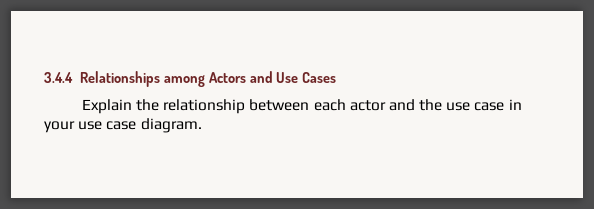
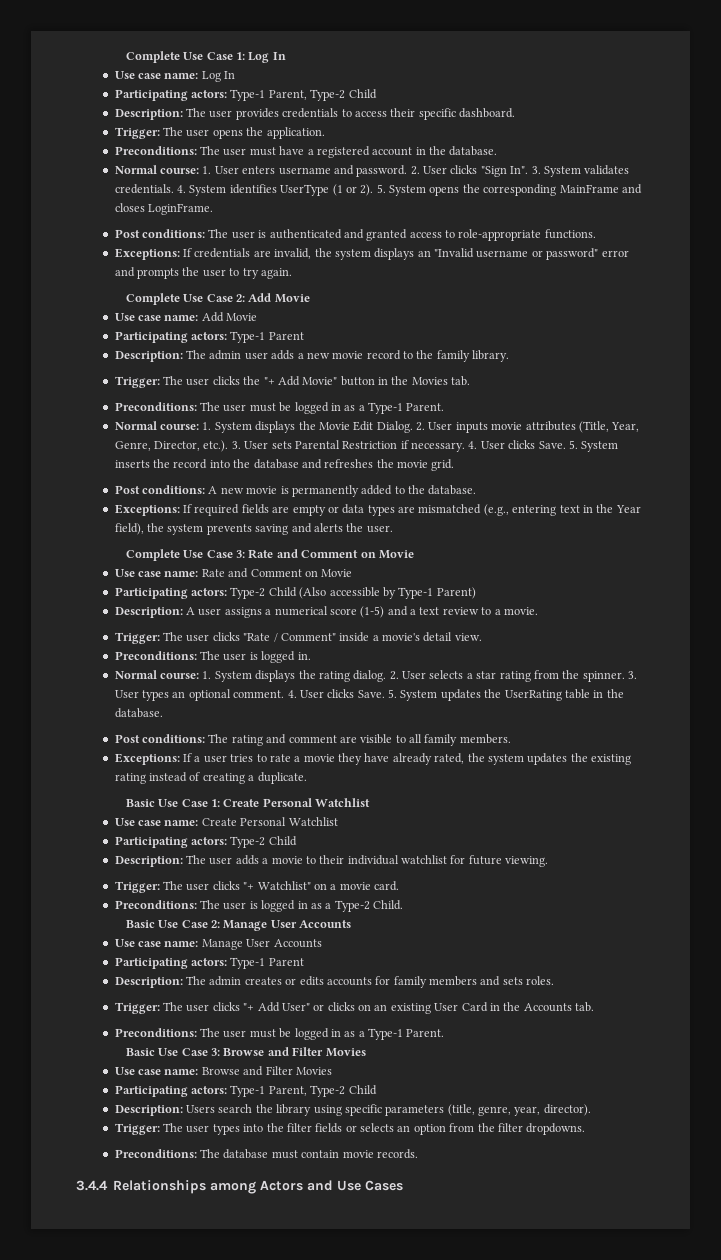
(44, 77) none -> [125,51,286,63] [114,71,236,82] [114,89,377,101] [114,108,516,120] [114,127,325,139] [114,146,498,158] [114,165,630,177] [114,184,642,196] [114,203,214,215] [114,229,596,241] [114,248,629,260] [114,267,292,279] [125,293,310,305] [114,312,258,322] [114,331,304,343] [114,350,510,362] [114,376,471,388] [114,402,445,414] [114,421,640,433] [114,440,619,452] [114,459,455,471] [114,485,477,497] [114,504,641,516] [114,523,393,535] [125,549,414,561] [114,568,353,578] [114,587,476,599] [114,606,538,618] [114,632,482,644] [114,651,311,663] [114,670,638,682] [114,689,624,701] [114,708,163,718] [114,734,511,746] [114,753,632,765] [114,772,307,784] [125,798,371,807] [114,817,338,826] [114,836,297,848] [114,855,549,867] [114,881,400,893] [114,900,404,912] [125,920,352,931] [114,939,322,950] [114,957,304,969] [114,976,555,988] [114,1002,595,1014] [114,1028,445,1040] [125,1047,366,1057] [114,1066,332,1076] [114,1085,377,1097] [114,1104,591,1116] [114,1123,586,1135] [114,1149,418,1159] Complete Use Case 1: Log In // Use case name: Log In // Participating actors: Type-1 Parent, Type-2 Child // Description: The user provides credentials to access their specific dashboard. // Trigger: The user opens the application. // Preconditions: The user must have a registered account in the database. // Normal course: 1. User enters username and password. 2. User clicks "Sign In". 3. System validates credentials. 4. System identifies UserType (1 or 2). 5. System opens the corresponding MainFrame and closes LoginFrame. // Post conditions: The user is authenticated and granted access to role-appropriate functions. // Exceptions: If credentials are invalid, the system displays an "Invalid username or password" error and prompts the user to try again. // Complete Use Case 2: Add Movie // Use case name: Add Movie // Participating actors: Type-1 Parent // Description: The admin user adds a new movie record to the family library. // Trigger: The user clicks the "+ Add Movie" button in the Movies tab. // Preconditions: The user must be logged in as a Type-1 Parent. // Normal course: 1. System displays the Movie Edit Dialog. 2. User inputs movie attributes (Title, Year, Genre, Director, etc.). 3. User sets Parental Restriction if necessary. 4. User clicks Save. 5. System inserts the record into the database and refreshes the movie grid. // Post conditions: A new movie is permanently added to the database. // Exceptions: If required fields are empty or data types are mismatched (e.g., entering text in the Year field), the system prevents saving and alerts the user. // Complete Use Case 3: Rate and Comment on Movie // Use case name: Rate and Comment on Movie // Participating actors: Type-2 Child (Also accessible by Type-1 Parent) // Description: A user assigns a numerical score (1-5) and a text review to a movie. // Trigger: The user clicks "Rate / Comment" inside a movie's detail view. // Preconditions: The user is logged in. // Normal course: 1. System displays the rating dialog. 2. User selects a star rating from the spinner. 3. User types an optional comment. 4. User clicks Save. 5. System updates the UserRating table in the database. // Post conditions: The rating and comment are visible to all family members. // Exceptions: If a user tries to rate a movie they have already rated, the system updates the existing rating instead of creating a duplicate. // Basic Use Case 1: Create Personal Watchlist // Use case name: Create Personal Watchlist // Participating actors: Type-2 Child // Description: The user adds a movie to their individual watchlist for future viewing. // Trigger: The user clicks "+ Watchlist" on a movie card. // Preconditions: The user is logged in as a Type-2 Child. // Basic Use Case 2: Manage User Accounts // Use case name: Manage User Accounts // Participating actors: Type-1 Parent // Description: The admin creates or edits accounts for family members and sets roles. // Trigger: The user clicks "+ Add User" or clicks on an existing User Card in the Accounts tab. // Preconditions: The user must be logged in as a Type-1 Parent. // Basic Use Case 3: Browse and Filter Movies // Use case name: Browse and Filter Movies // Participating actors: Type-1 Parent, Type-2 Child // Description: Users search the library using specific parameters (title, genre, year, director). // Trigger: The user types into the filter fields or selects an option from the filter dropdowns. // Preconditions: The database must contain movie records. //
[81,99,522,114] [44,118,202,133] // Explain the relationship between each actor and the use case in your use case diagram. -> (404, 1185) none

